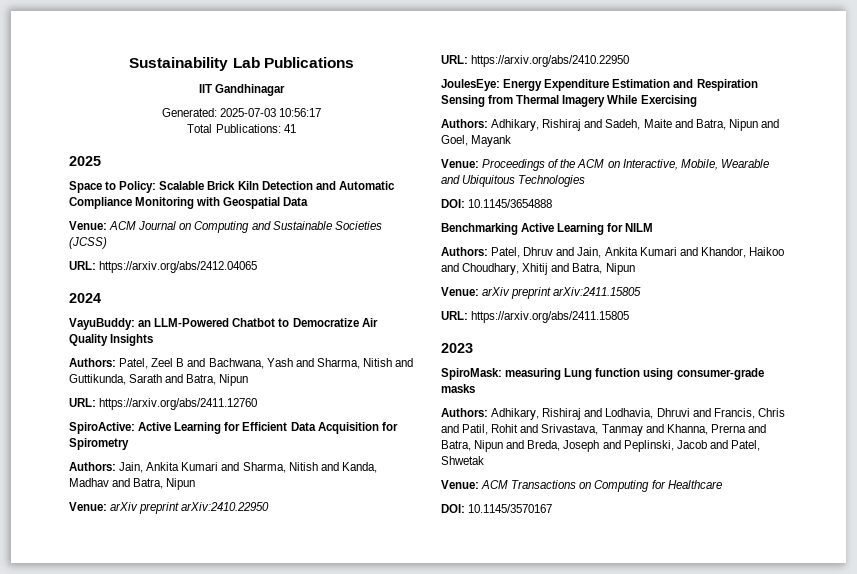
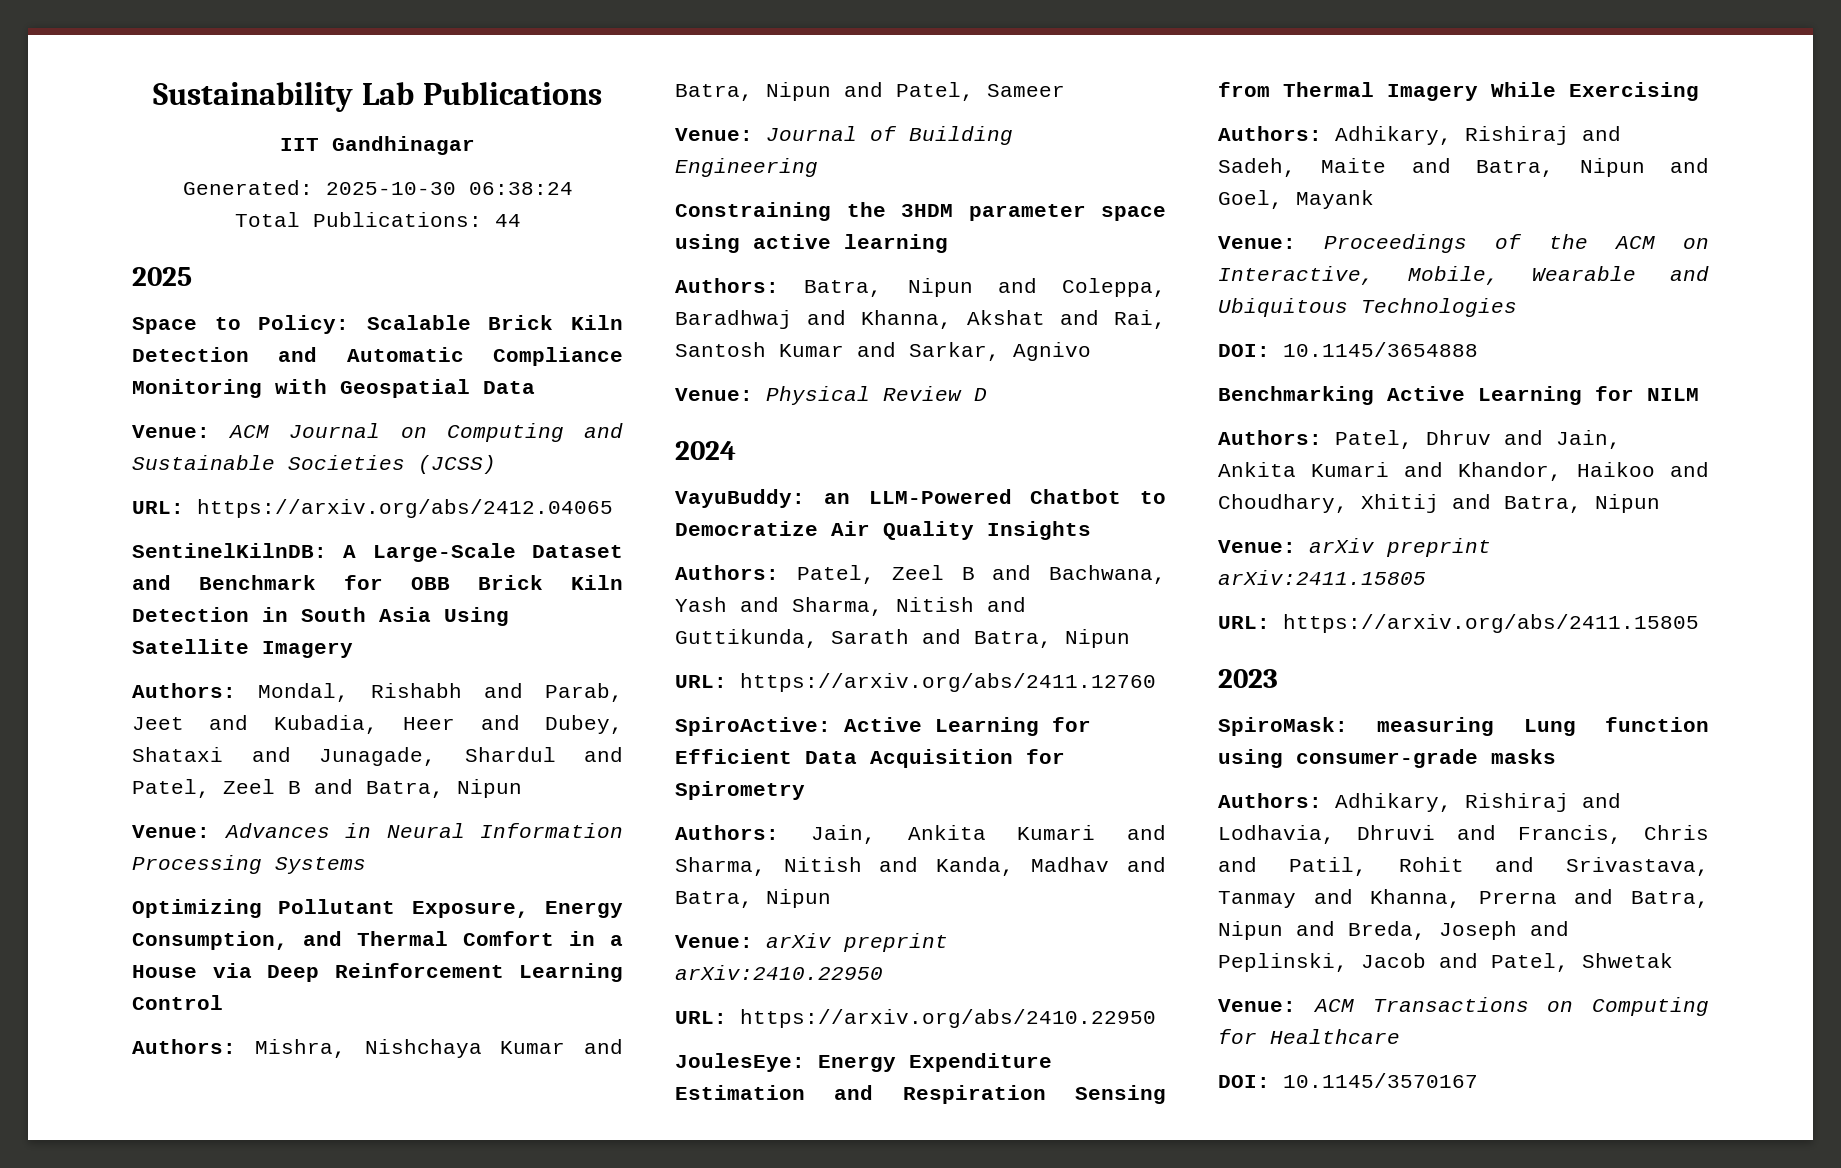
[219,108,322,117] 2025-07-03 10:56:17 -> [325,182,573,195] 2025-10-30 06:38:24
[283,124,296,133] 41 -> [494,214,521,227] 44
(258, 267) none -> [132,543,623,562] [132,575,623,590] [132,607,509,626] [132,639,353,658] [132,683,623,702] [132,715,623,734] [132,747,623,766] [132,779,522,798] [132,823,623,838] [132,855,366,874] [132,899,623,918] [132,931,623,950] [132,963,623,982] [132,995,223,1010] [132,1039,623,1058] [675,82,1065,101] [675,126,1013,145] [675,158,818,177] [675,202,1166,221] [675,234,948,253] [675,278,1166,297] [675,310,1166,329] [675,342,1091,361] [675,386,987,405] // SentinelKilnDB: A Large-Scale Dataset and Benchmark for OBB Brick Kiln Detection in South Asia Using Satellite Imagery // Authors: Mondal, Rishabh and Parab, Jeet and Kubadia, Heer and Dubey, Shataxi and Junagade, Shardul and Patel, Zeel B and Batra, Nipun // Venue: Advances in Neural Information Processing Systems // Optimizing Pollutant Exposure, Energy Consumption, and Thermal Comfort in a House via Deep Reinforcement Learning Control // Authors: Mishra, Nishchaya Kumar and Batra, Nipun and Patel, Sameer // Venue: Journal of Building Engineering // Constraining the 3HDM parameter space using active learning // Authors: Batra, Nipun and Coleppa, Baradhwaj and Khanna, Akshat and Rai, Santosh Kumar and Sarkar, Agnivo // Venue: Physical Review D

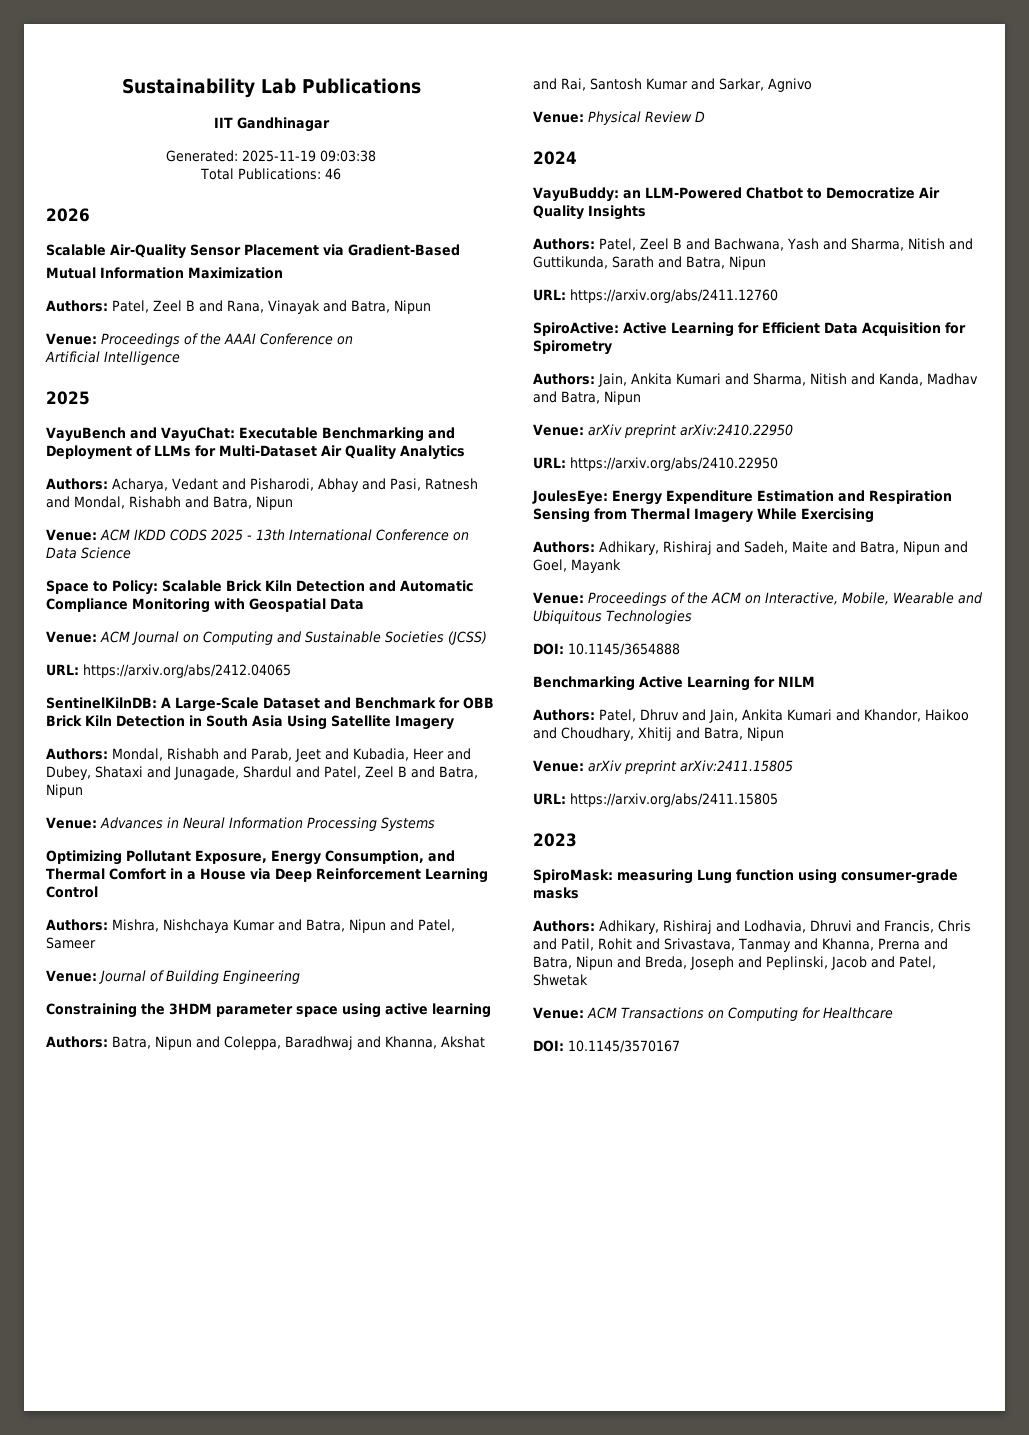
[325,182,573,195] 2025-10-30 06:38:24 -> [242,150,376,162] 2025-11-19 09:03:38
[494,214,521,227] [132,267,192,286] 44 // 2025 -> [324,168,341,180] [46,208,90,222] [46,244,460,259] [46,267,283,279] [46,300,431,314] [46,333,353,347] [45,351,180,365] [46,391,90,405] [46,427,455,442] [46,445,465,460] [46,478,478,492] [46,496,293,510] [46,529,469,541] [46,547,131,559] 46 // 2026 // Scalable Air-Quality Sensor Placement via Gradient-Based // Mutual Information Maximization // Authors: Patel, Zeel B and Rana, Vinayak and Batra, Nipun // Venue: Proceedings of the AAAI Conference on // Artificial Intelligence // 2025 // VayuBench and VayuChat: Executable Benchmarking and Deployment of LLMs for Multi-Dataset Air Quality Analytics // Authors: Acharya, Vedant and Pisharodi, Abhay and Pasi, Ratnesh and Mondal, Rishabh and Batra, Nipun // Venue: ACM IKDD CODS 2025 - 13th International Conference on Data Science

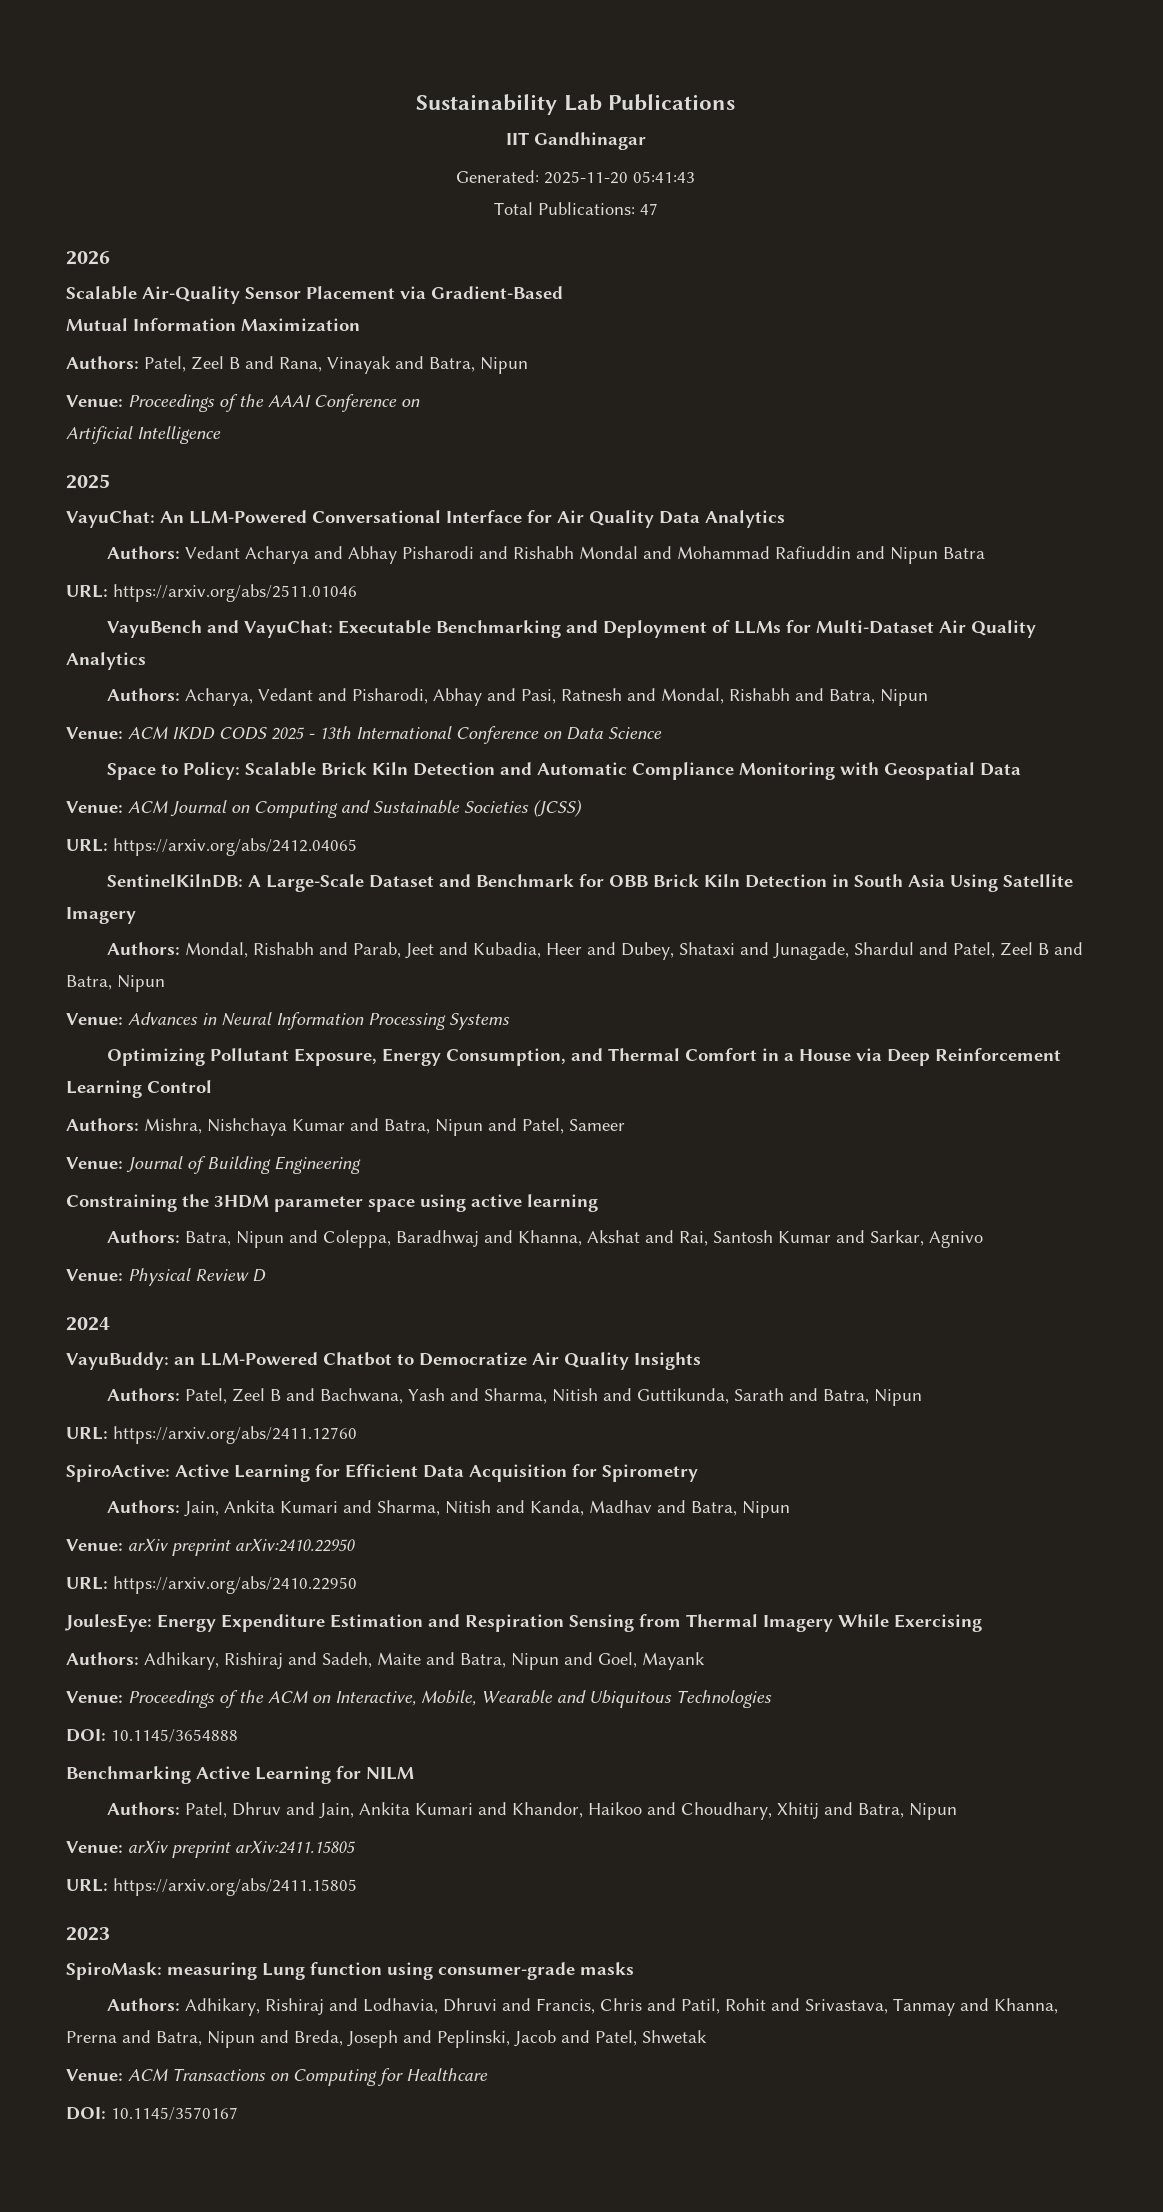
[242,150,376,162] 2025-11-19 09:03:38 -> [544,171,695,184] 2025-11-20 05:41:43
[324,168,341,180] 46 -> [639,203,658,215] 47
(90, 398) none -> [66,510,785,528] [107,546,986,564] [66,584,357,602] // VayuChat: An LLM-Powered Conversational Interface for Air Quality Data Analytics // Authors: Vedant Acharya and Abhay Pisharodi and Rishabh Mondal and Mohammad Rafiuddin and Nipun Batra // URL: https://arxiv.org/abs/2511.01046

